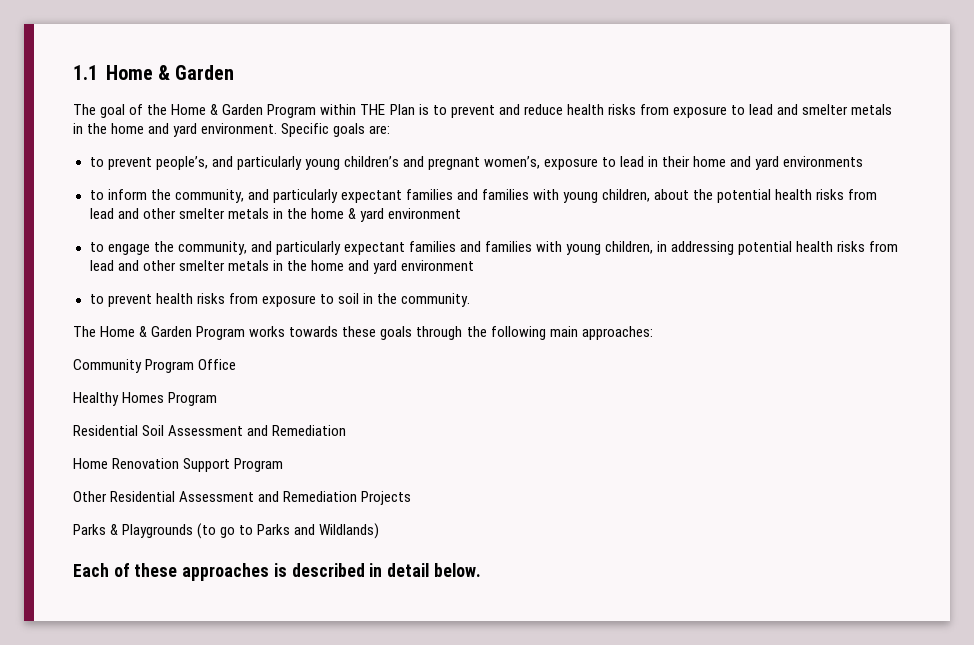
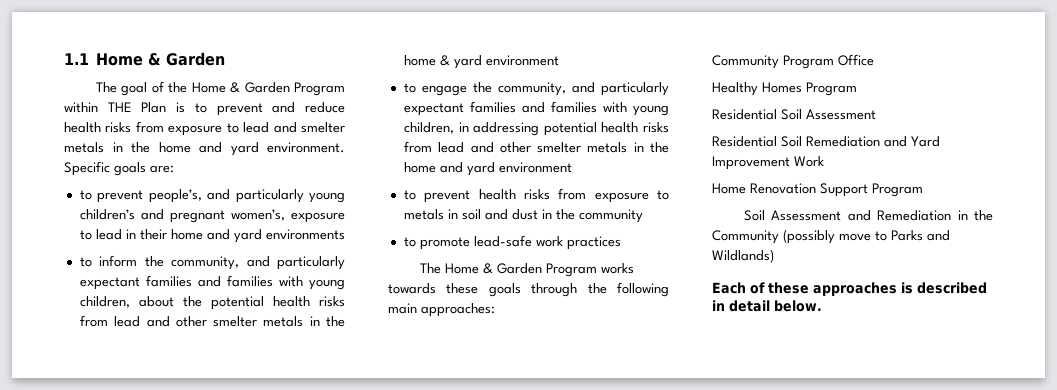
[337,293,471,307] soil in the community. -> [403,209,643,223] [403,235,621,250] metals in soil and dust in the community // to promote lead-safe work practices
[247,425,347,436] and Remediation -> [712,136,940,147] [712,156,824,170] // Residential Soil Remediation and Yard Improvement Work
[73,491,412,505] [73,523,236,539] Other Residential Assessment and Remediation Projects // Parks & Playgrounds (to go -> [743,210,993,221] [712,229,871,244] Soil Assessment and Remediation in the Community (possibly move

